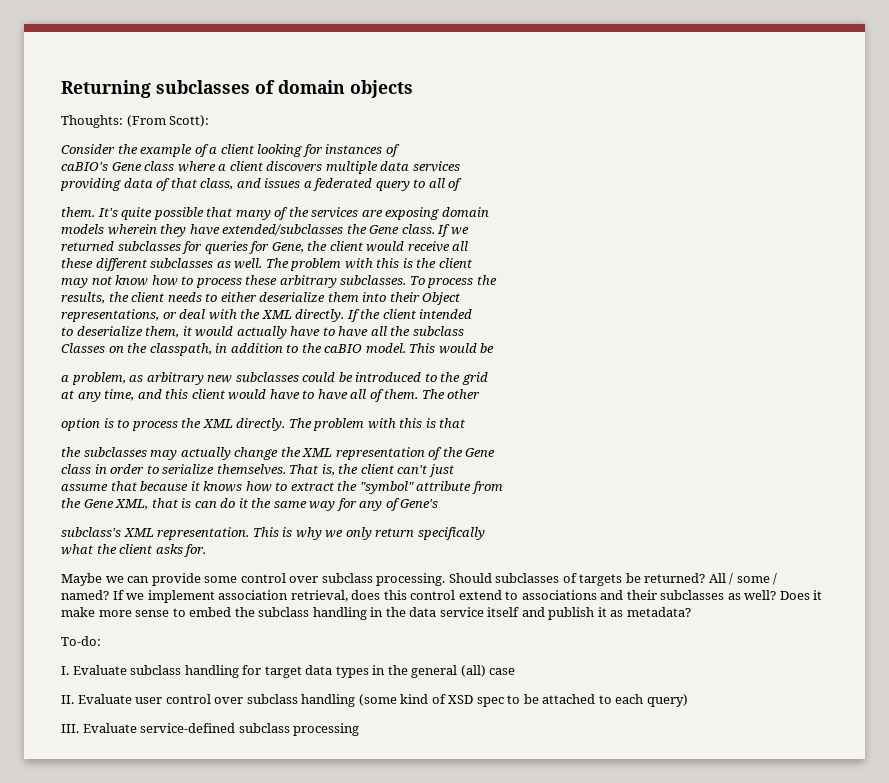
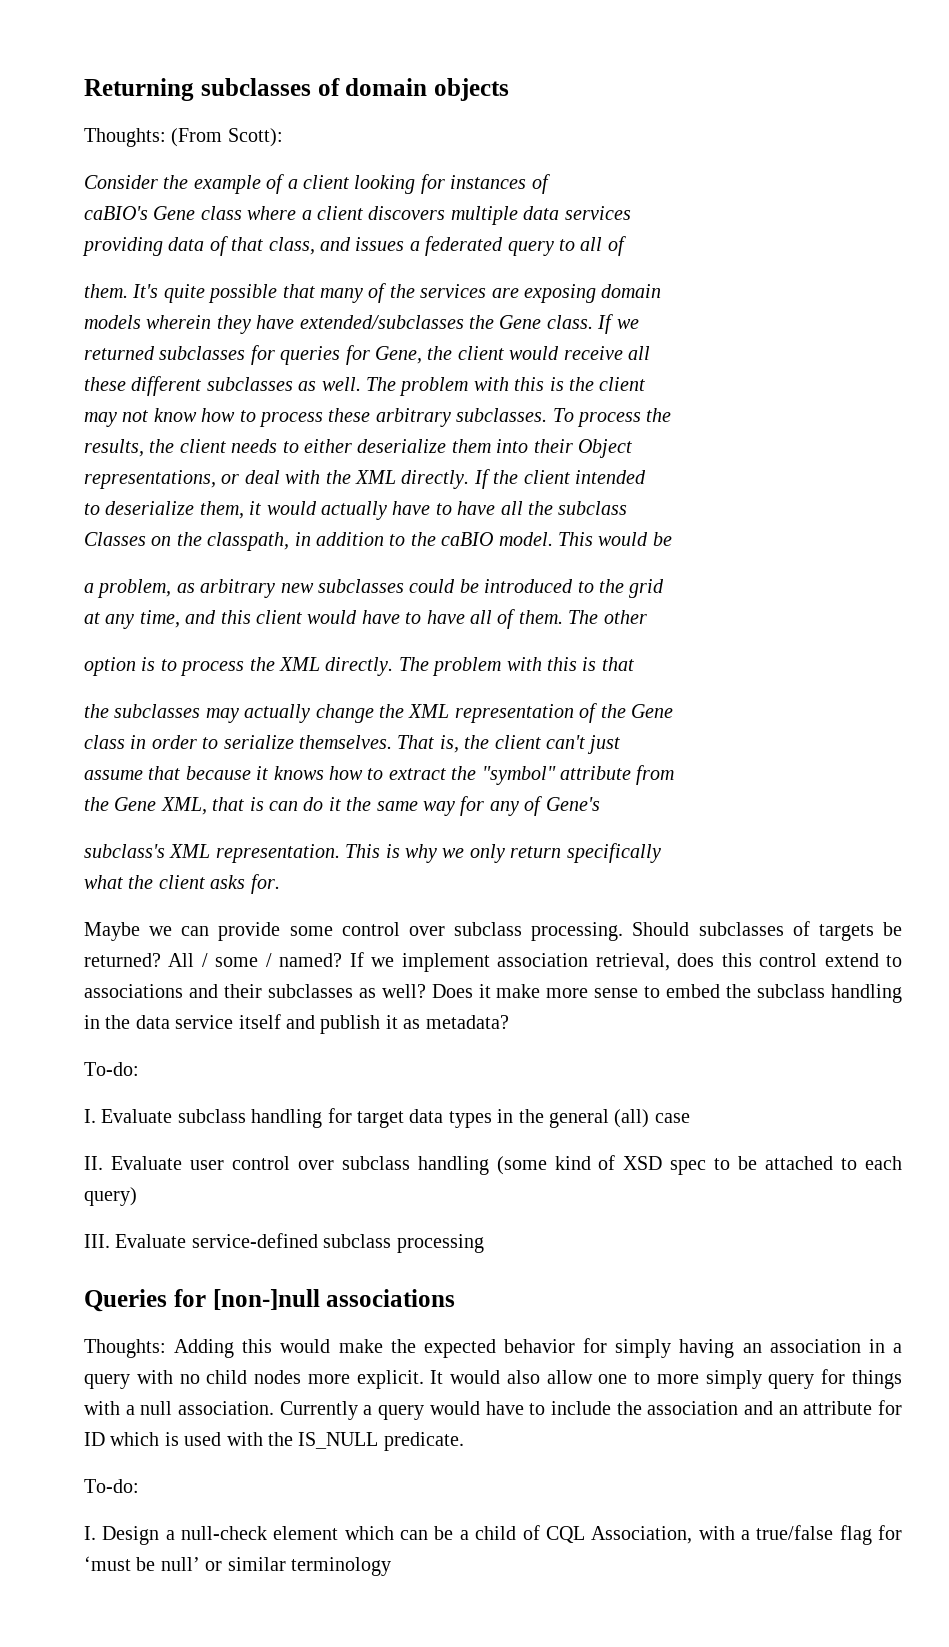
(360, 729) none -> [84,1289,456,1312] [84,1338,902,1358] [84,1369,902,1389] [84,1400,902,1420] [84,1432,464,1451] [84,1479,139,1493] [84,1525,903,1545] [84,1556,391,1576] // Queries for [non-]null associations // Thoughts: Adding this would make the expected behavior for simply having an association in a query with no child nodes more explicit. It would also allow one to more simply query for things with a null association. Currently a query would have to include the association and an attribute for ID which is used with the IS_NULL predicate. // To-do: // I. Design a null-check element which can be a child of CQL Association, with a true/false flag for ‘must be null’ or similar terminology

